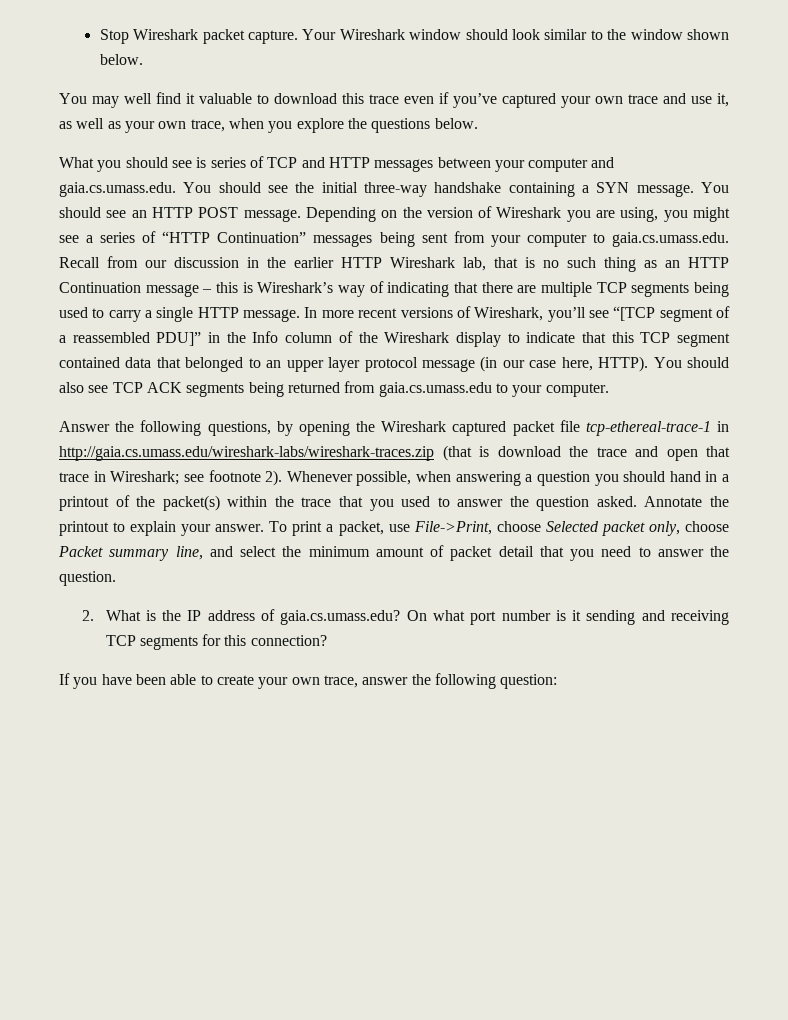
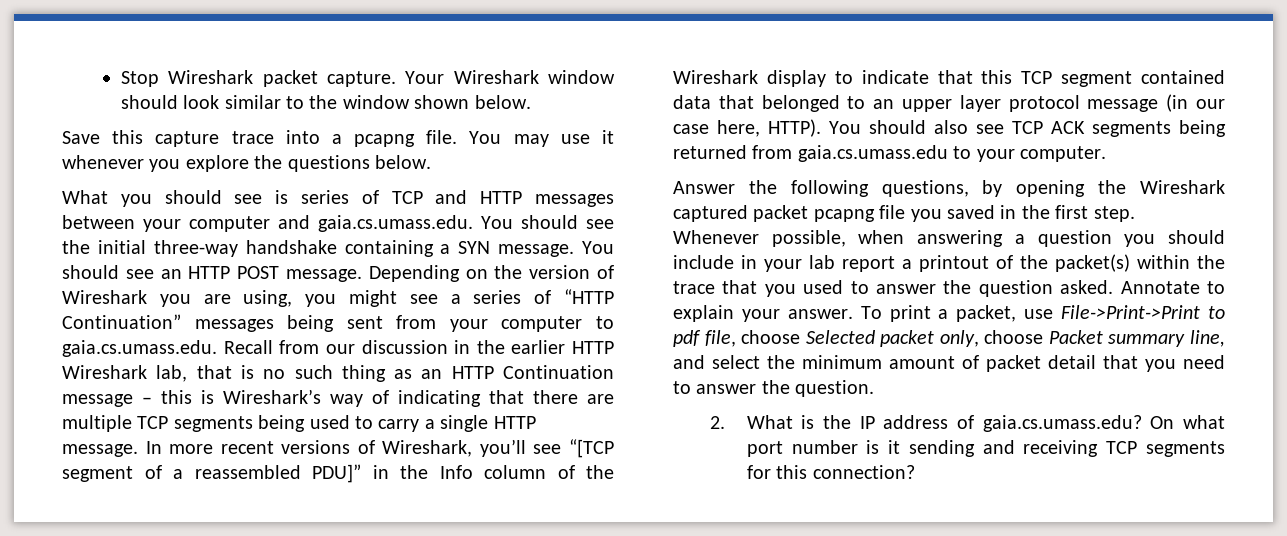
[59,92,729,108] [59,118,264,133] You may well find it valuable to download this trace even if you’ve captured your own trace and use it, as well as your own trace, when -> [62,130,614,147] [62,155,144,169] Save this capture trace into a pcapng file. You may use it whenever
[559,420,729,436] [59,445,730,461] [59,470,283,486] file tcp-ethereal-trace-1 in http://gaia.cs.umass.edu/wireshark-labs/wireshark-traces.zip (that is download the trace and open that trace in Wireshark; see footnote 2). -> [813,205,1135,222] pcapng file you saved in the first step.
[669,471,718,482] hand in -> [673,255,895,272] include in your lab report
[710,496,729,507] [59,521,109,536] the printout -> (1200, 287) none
[413,521,492,535] File->Print, -> [1061,305,1225,319] [673,330,736,347] File->Print->Print to pdf file,
[59,673,558,689] // If you have been able to create your own trace, answer the following question: -> (915, 472) none

